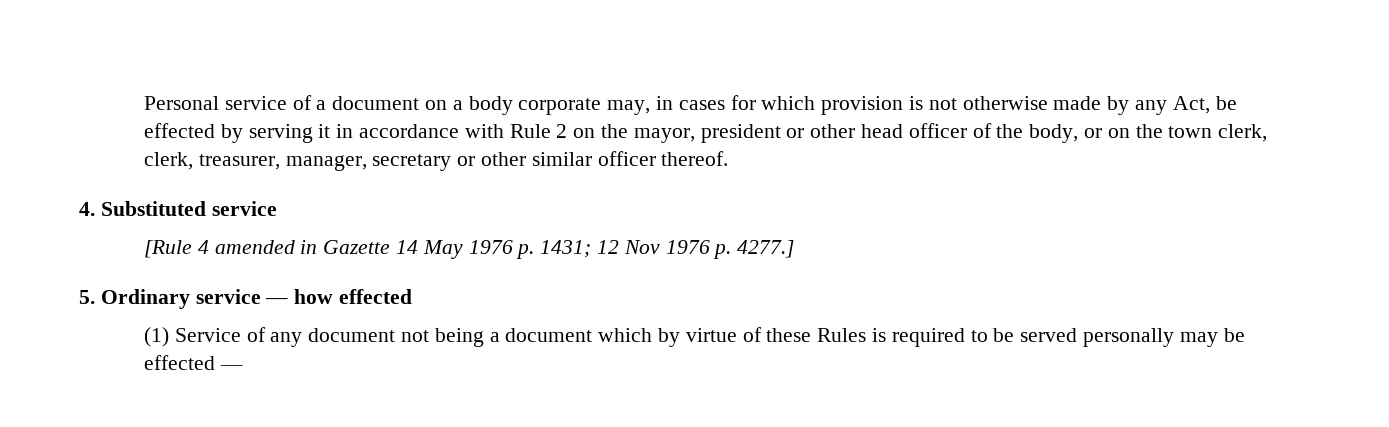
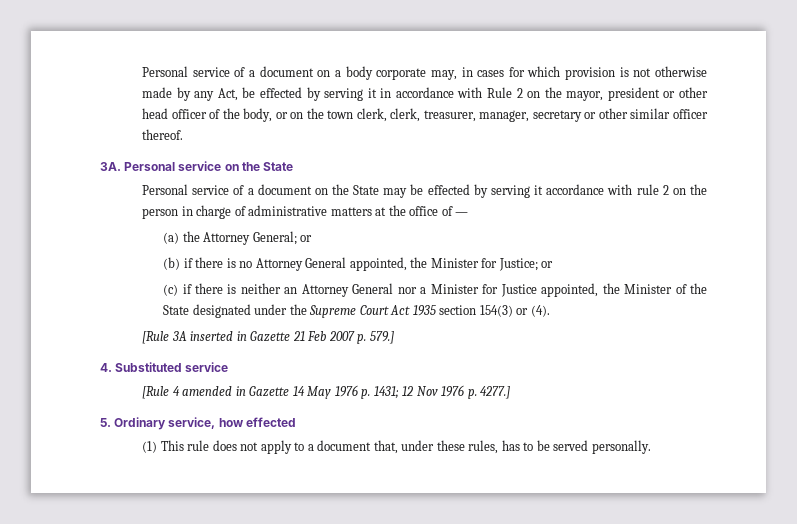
(729, 158) none -> [100,161,294,171] [142,184,707,198] [142,205,469,219] [163,231,313,245] [163,257,554,271] [163,283,708,297] [163,304,550,318] [142,331,394,344] // 3A. Personal service on the State // Personal service of a document on the State may be effected by serving it accordance with rule 2 on the person in charge of administrative matters at the office of — // (a) the Attorney General; or // (b) if there is no Attorney General appointed, the Minister for Justice; or // (c) if there is neither an Attorney General nor a Minister for Justice appointed, the Minister of the State designated under the Supreme Court Act 1935 section 154(3) or (4). // [Rule 3A inserted in Gazette 21 Feb 2007 p. 579.]
[195,289,289,304] service — -> [168,417,216,429] service,
[174,327,1245,347] [143,355,243,370] Service of any document not being a document which by virtue of these Rules is required to be served personally may be effected — -> [160,440,651,454] This rule does not apply to a document that, under these rules, has to be served personally.

